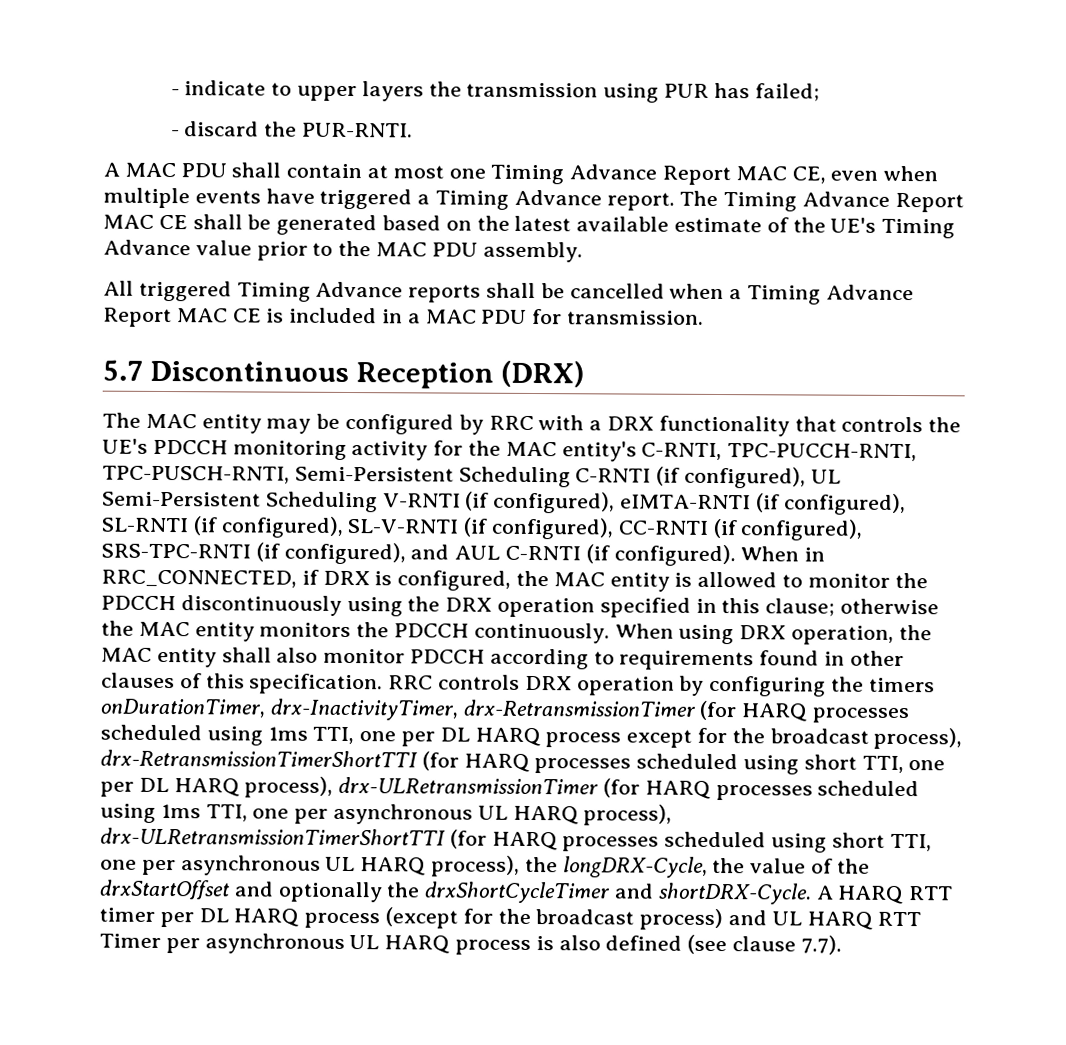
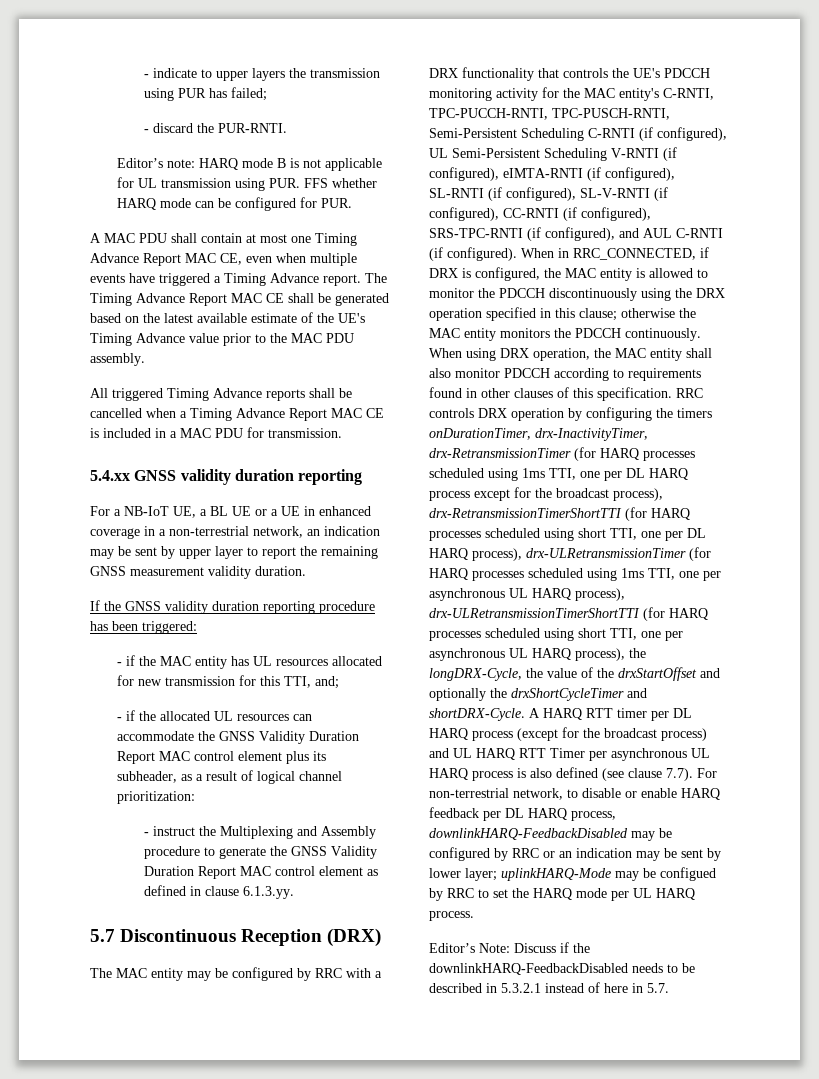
(414, 130) none -> [117,158,383,171] [117,177,378,191] [117,197,353,211] // Editor’s note: HARQ mode B is not applicable for UL transmission using PUR. FFS whether HARQ mode can be configured for PUR.
(705, 317) none -> [90,469,363,485] [90,506,371,518] [90,526,380,539] [90,546,378,559] [90,566,306,579] [90,600,375,614] [90,621,197,634] [117,655,383,669] [117,675,340,689] [117,710,313,721] [117,731,360,744] [117,751,327,764] [117,770,343,784] [117,791,196,804] [144,826,377,839] [144,846,378,859] [144,866,379,879] [144,885,295,899] // 5.4.xx GNSS validity duration reporting // For a NB-IoT UE, a BL UE or a UE in enhanced coverage in a non-terrestrial network, an indication may be sent by upper layer to report the remaining GNSS measurement validity duration. // If the GNSS validity duration reporting procedure has been triggered: // - if the MAC entity has UL resources allocated for new transmission for this TTI, and; // - if the allocated UL resources can accommodate the GNSS Validity Duration Report MAC control element plus its subheader, as a result of logical channel prioritization: // - instruct the Multiplexing and Assembly procedure to generate the GNSS Validity Duration Report MAC control element as defined in clause 6.1.3.yy.
(842, 945) none -> [697,768,717,778] [429,788,720,800] [429,807,616,821] [429,828,672,841] [429,847,721,861] [429,867,716,881] [429,888,695,901] [429,911,474,921] [429,942,590,953] [429,963,695,975] [429,982,669,993] For non-terrestrial network, to disable or enable HARQ feedback per DL HARQ process, downlinkHARQ-FeedbackDisabled may be configured by RRC or an indication may be sent by lower layer; uplinkHARQ-Mode may be configued by RRC to set the HARQ mode per UL HARQ process. // Editor’s Note: Discuss if the downlinkHARQ-FeedbackDisabled needs to be described in 5.3.2.1 instead of here in 5.7.

